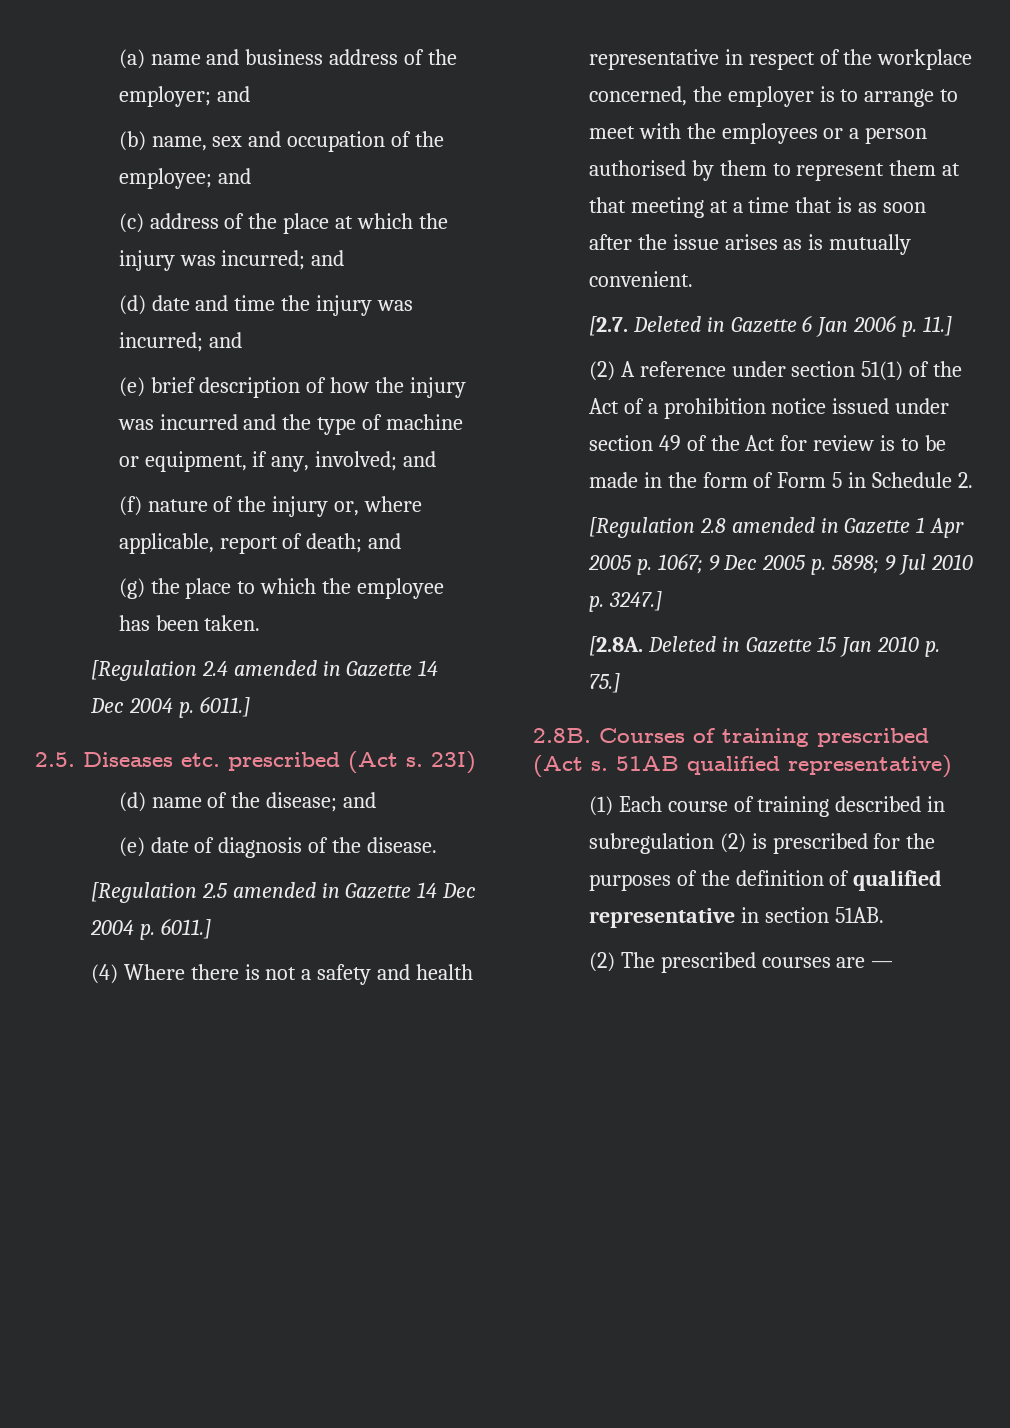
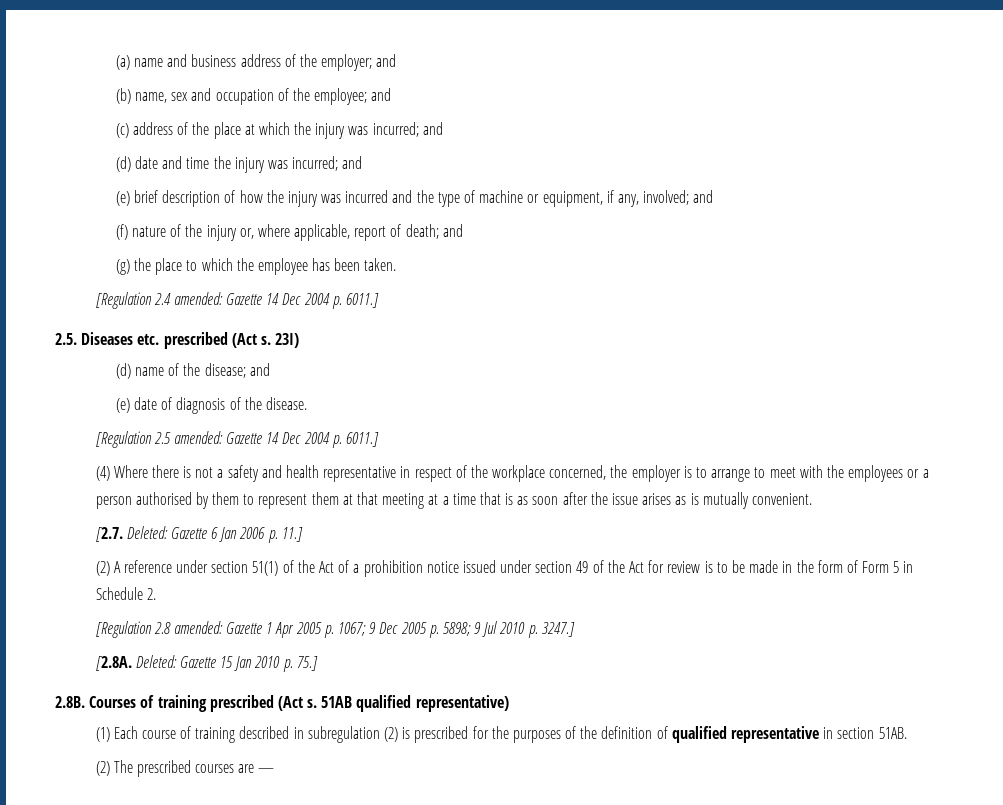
[233,660,341,676] amended in -> [173,292,223,305] amended:
[232,882,340,898] amended in -> [173,431,223,444] amended:
[632,316,725,332] Deleted in -> [126,526,168,539] Deleted:
[731,517,839,533] amended in -> [173,621,223,634] amended:
[647,636,740,652] Deleted in -> [135,655,177,668] Deleted:

